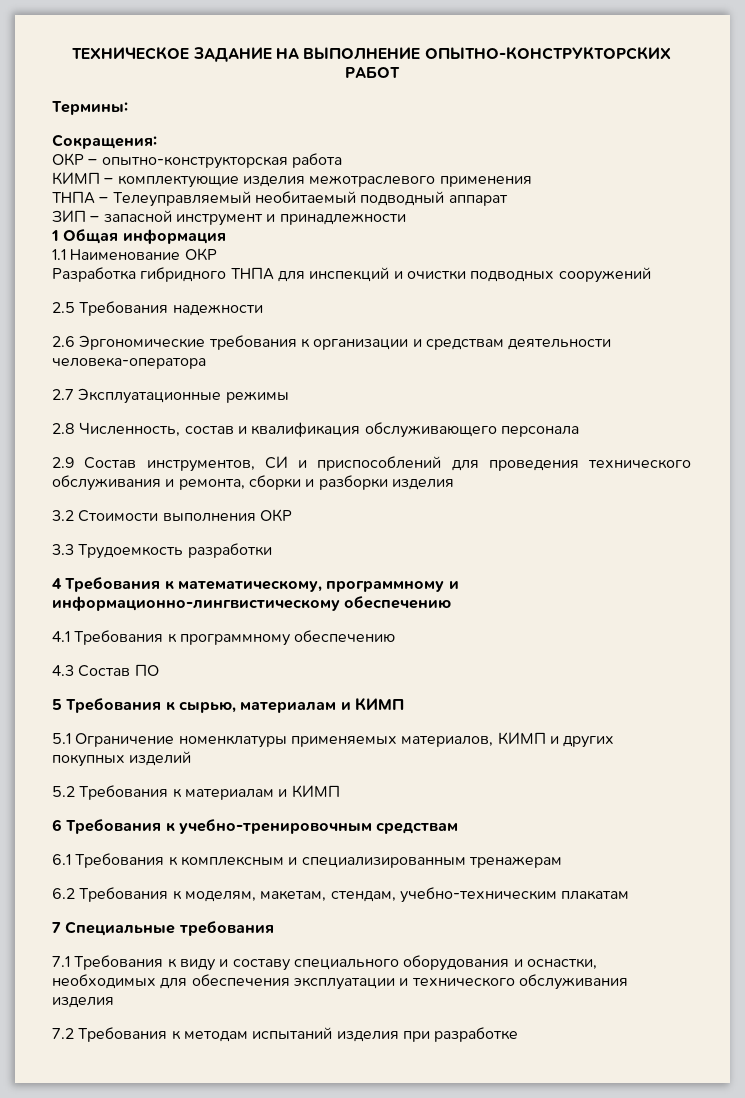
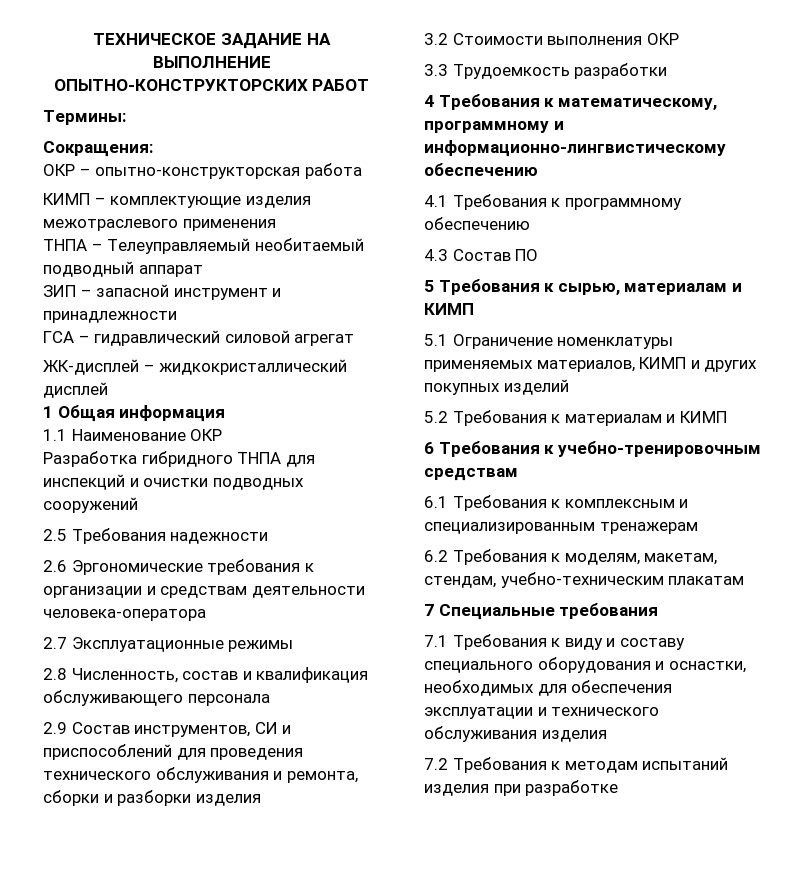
(406, 219) none -> [43,330,355,346] [43,359,348,375] [43,382,108,398] // ГСА – гидравлический силовой агрегат // ЖК-дисплей – жидкокристаллический дисплей

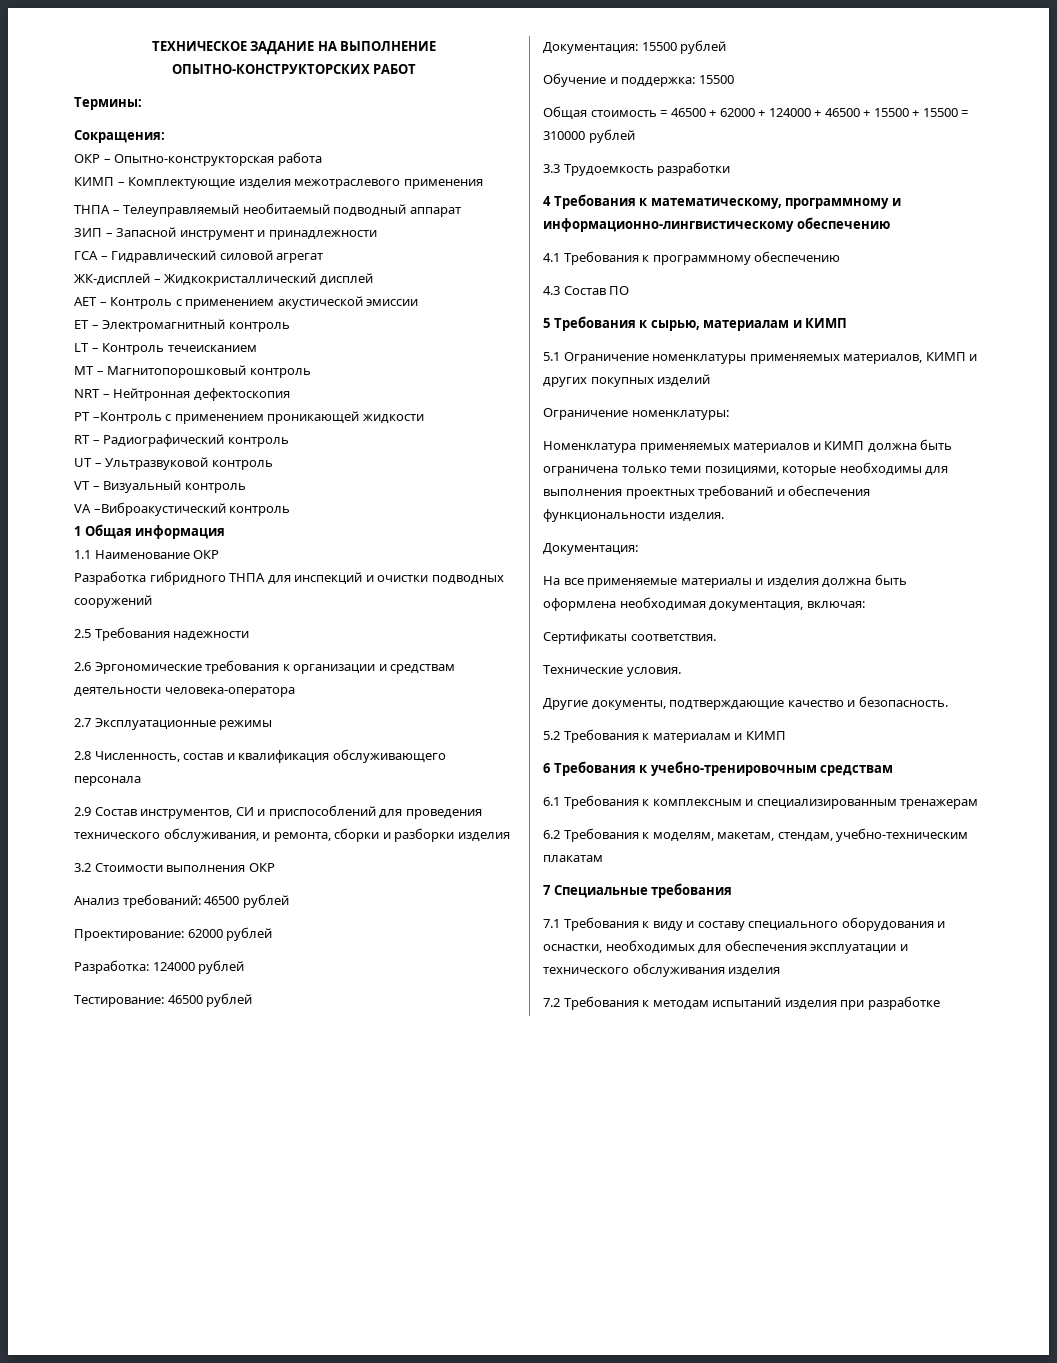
[95,167,301,179] опытно-конструкторская -> [114,154,275,166] Опытно-конструкторская
[110,196,242,208] комплектующие -> [128,177,236,189] Комплектующие
[96,284,170,297] запасной -> [116,227,177,237] Запасной
[94,330,221,346] гидравлический -> [111,250,217,263] Гидравлический
[159,359,348,375] жидкокристаллический -> [164,273,317,286] Жидкокристаллический
(108, 390) none -> [74,296,419,309] [74,319,290,332] [74,343,257,355] [74,365,311,378] [74,388,290,401] [74,411,424,424] [74,434,289,447] [74,457,273,470] [74,480,246,493] [74,502,291,516] // AET – Контроль с применением акустической эмиссии // ET – Электромагнитный контроль // LT – Контроль течеисканием // MT – Магнитопорошковый контроль // NRT – Нейтронная дефектоскопия // PT –Контроль с применением проникающей жидкости // RT – Радиографический контроль // UT – Ультразвуковой контроль // VT – Визуальный контроль // VA –Виброакустический контроль
[155,767,269,783] обслуживания -> [163,828,259,842] обслуживания,
(679, 39) none -> [74,894,289,908] [74,927,273,941] [74,960,245,974] [74,993,253,1007] [543,40,727,54] [543,73,734,87] [543,106,969,120] [543,129,635,143] // Анализ требований: 46500 рублей // Проектирование: 62000 рублей // Разработка: 124000 рублей // Тестирование: 46500 рублей // Документация: 15500 рублей // Обучение и поддержка: 15500 // Общая стоимость = 46500 + 62000 + 124000 + 46500 + 15500 + 15500 = 310000 рублей
(569, 387) none -> [543,408,729,420] [543,439,953,453] [543,462,949,476] [543,485,871,499] [543,509,724,522] [543,543,638,555] [543,574,907,588] [543,597,865,611] [543,631,716,644] [543,665,681,677] [543,696,948,710] // Ограничение номенклатуры: // Номенклатура применяемых материалов и КИМП должна быть ограничена только теми позициями, которые необходимы для выполнения проектных требований и обеспечения функциональности изделия. // Документация: // На все применяемые материалы и изделия должна быть оформлена необходимая документация, включая: // Сертификаты соответствия. // Технические условия. // Другие документы, подтверждающие качество и безопасность.

